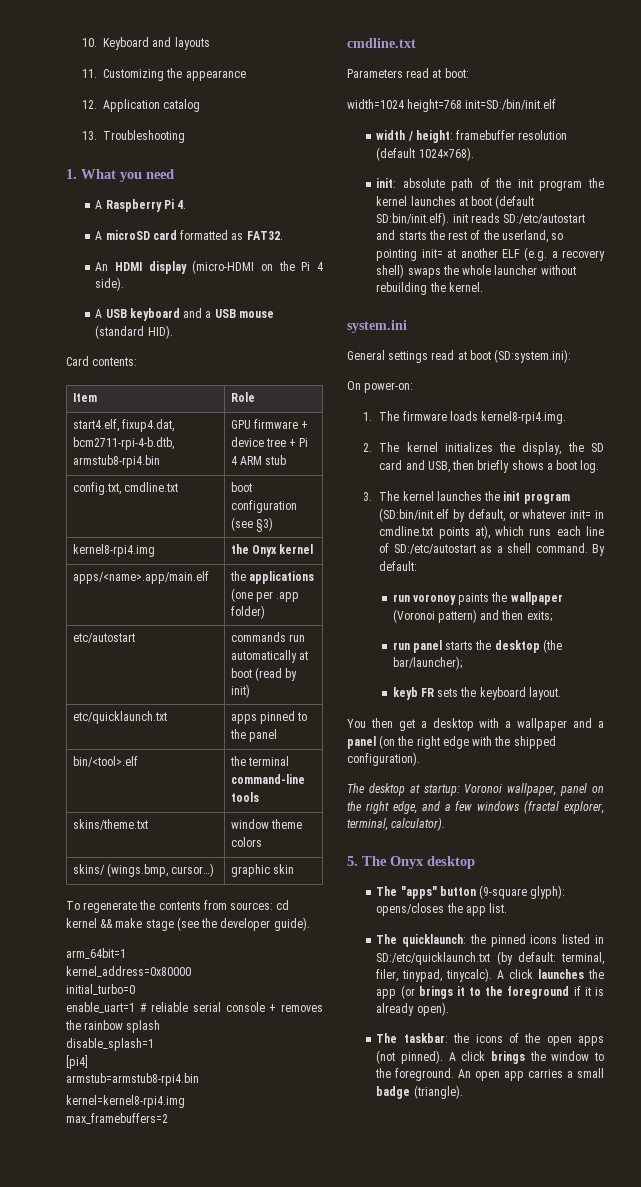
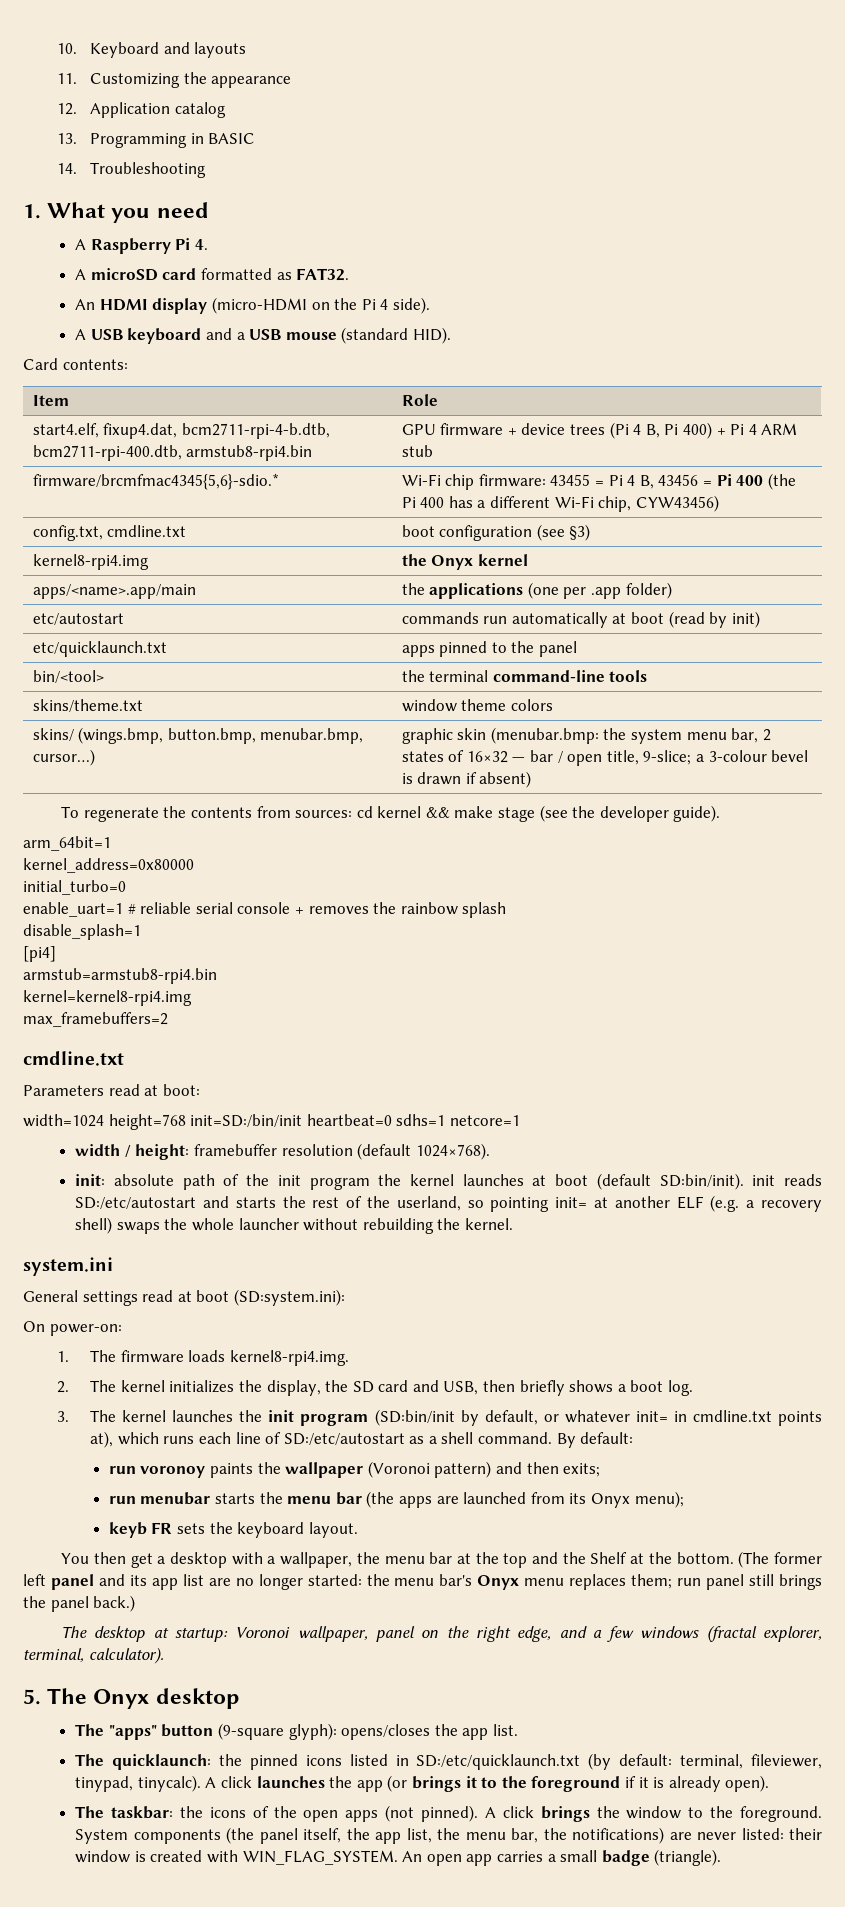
(98, 135) none -> [90,133,256,148] [56,163,77,174] Programming in BASIC // 14.
(174, 443) none -> [32,445,182,461] bcm2711-rpi-400.dtb,
[265,438,286,447] tree -> [569,422,712,439] trees (Pi 4 B, Pi 400)
(287, 460) none -> [32,473,279,490] [401,473,796,490] [401,495,719,512] // firmware/brcmfmac4345{5,6}-sdio.* | Wi-Fi chip firmware: 43455 = Pi 4 B, 43456 = Pi 400 (the Pi 400 has a different Wi-Fi chip, CYW43456)
[72,571,209,584] apps/<name>.app/main.elf -> [32,584,196,599] apps/<name>.app/main
[72,756,138,767] bin/<tool>.elf -> [32,670,104,683] bin/<tool>
(168, 870) none -> [167,728,364,744] button.bmp, menubar.bmp,
(294, 869) none -> [490,727,771,744] [401,750,809,766] [401,771,532,788] (menubar.bmp: the system menu bar, 2 states of 16×32 — bar / open title, 9-slice; a 3-colour bevel is drawn if absent)
[465,99,557,110] init=SD:/bin/init.elf -> [190,1114,520,1127] init=SD:/bin/init heartbeat=0 sdhs=1 netcore=1
[376,212,450,226] SD:bin/init.elf). -> [659,1173,744,1190] SD:bin/init).
[379,508,450,522] (SD:bin/init.elf -> [374,1409,455,1426] (SD:bin/init
[412,639,562,653] [392,656,462,670] panel starts the desktop (the bar/launcher); -> [140,1491,684,1508] menubar starts the menu bar (the apps are launched from its Onyx menu);
[517,718,604,731] [347,735,556,749] [347,752,420,766] wallpaper and a panel (on the right edge with the shipped configuration). -> [280,1551,823,1568] [23,1574,823,1590] [23,1595,136,1612] wallpaper, the menu bar at the top and the Shelf at the bottom. (The former left panel and its app list are no longer started: the menu bar's Onyx menu replaces them; run panel still brings the panel back.)
[376,969,399,982] filer, -> [751,1754,822,1769] fileviewer,
(455, 1074) none -> [75,1827,823,1844] [75,1850,398,1865] System components (the panel itself, the app list, the menu bar, the notifications) are never listed: their window is created with WIN_FLAG_SYSTEM.

